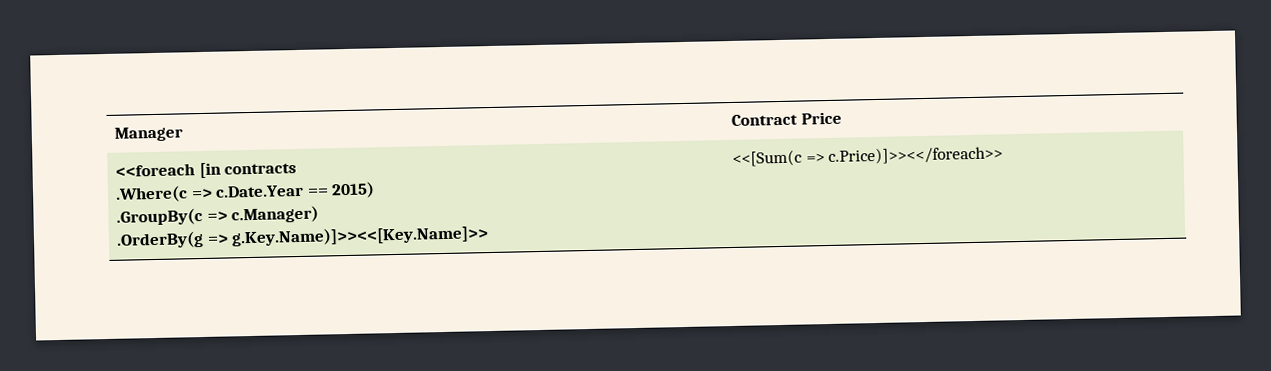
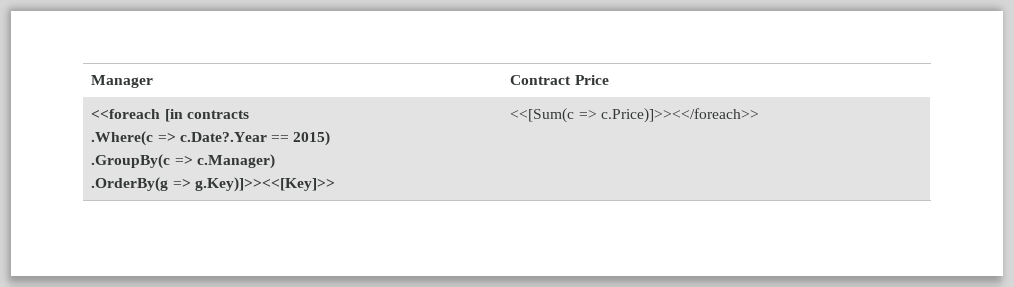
[215,184,305,198] c.Date.Year -> [179,132,267,142] c.Date?.Year
[231,225,490,247] g.Key.Name)]>><<[Key.Name]>> -> [194,177,335,192] g.Key)]>><<[Key]>>

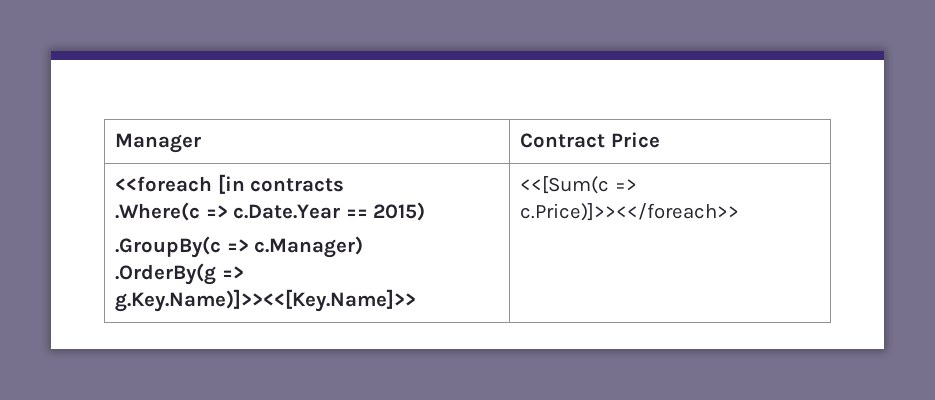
[179,132,267,142] c.Date?.Year -> [233,204,341,219] c.Date.Year
[194,177,335,192] g.Key)]>><<[Key]>> -> [115,289,417,312] g.Key.Name)]>><<[Key.Name]>>

